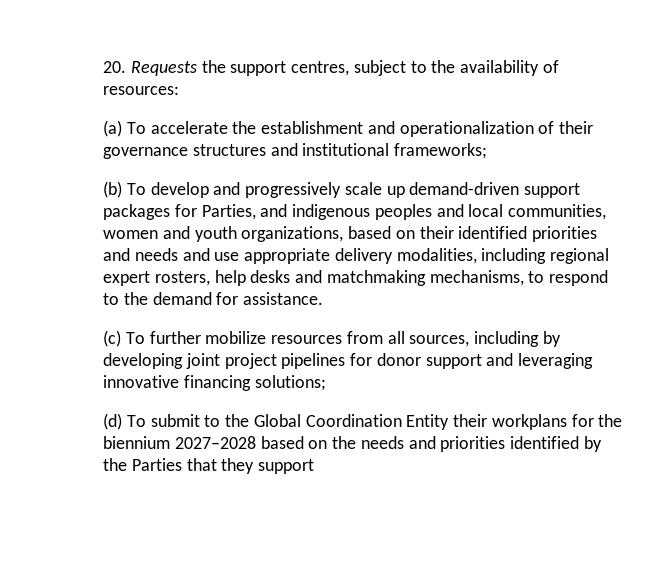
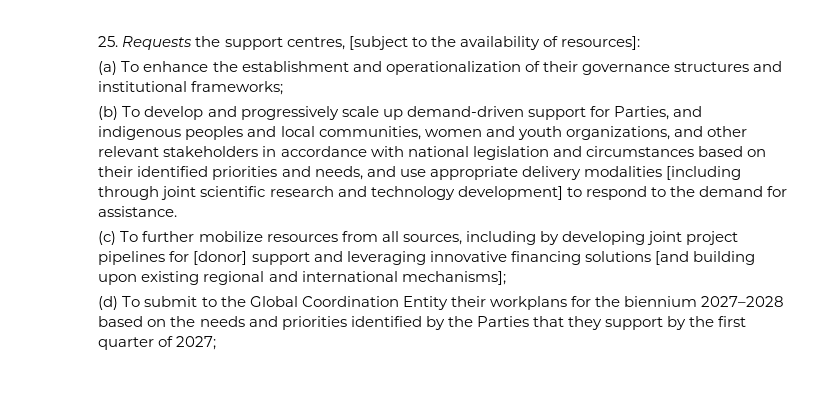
[103,61,127,73] 20. -> [98,36,119,47] 25.
[353,60,406,76] subject -> [348,36,408,50] [subject
[103,86,180,95] resources: -> [560,36,640,50] resources]:
[150,121,228,134] accelerate -> [143,61,209,72] enhance
[103,204,171,220] packages -> (586, 113) none
(344, 234) none -> [673,126,747,137] [98,146,694,160] and other relevant stakeholders in accordance with national legislation and circumstances
[135,248,179,261] needs -> [314,166,363,180] needs,
[396,248,610,264] [103,270,524,286] modalities, including regional expert rosters, help desks and matchmaking mechanisms, -> [583,166,741,180] [98,186,563,200] modalities [including through joint scientific research and technology development]
[376,353,421,366] donor -> [193,251,248,265] [donor]
[254,375,326,391] solutions; -> [584,251,755,265] [98,271,506,285] solutions [and building upon existing regional and international mechanisms];
(315, 466) none -> [666,316,747,330] [98,336,217,350] by the first quarter of 2027;

